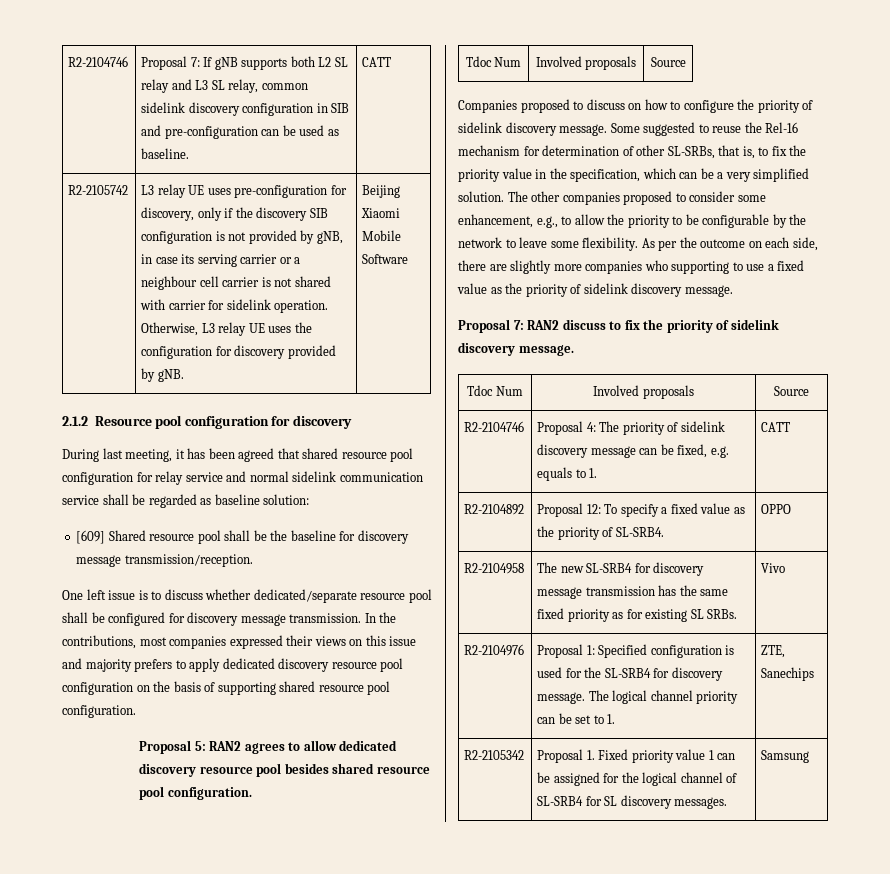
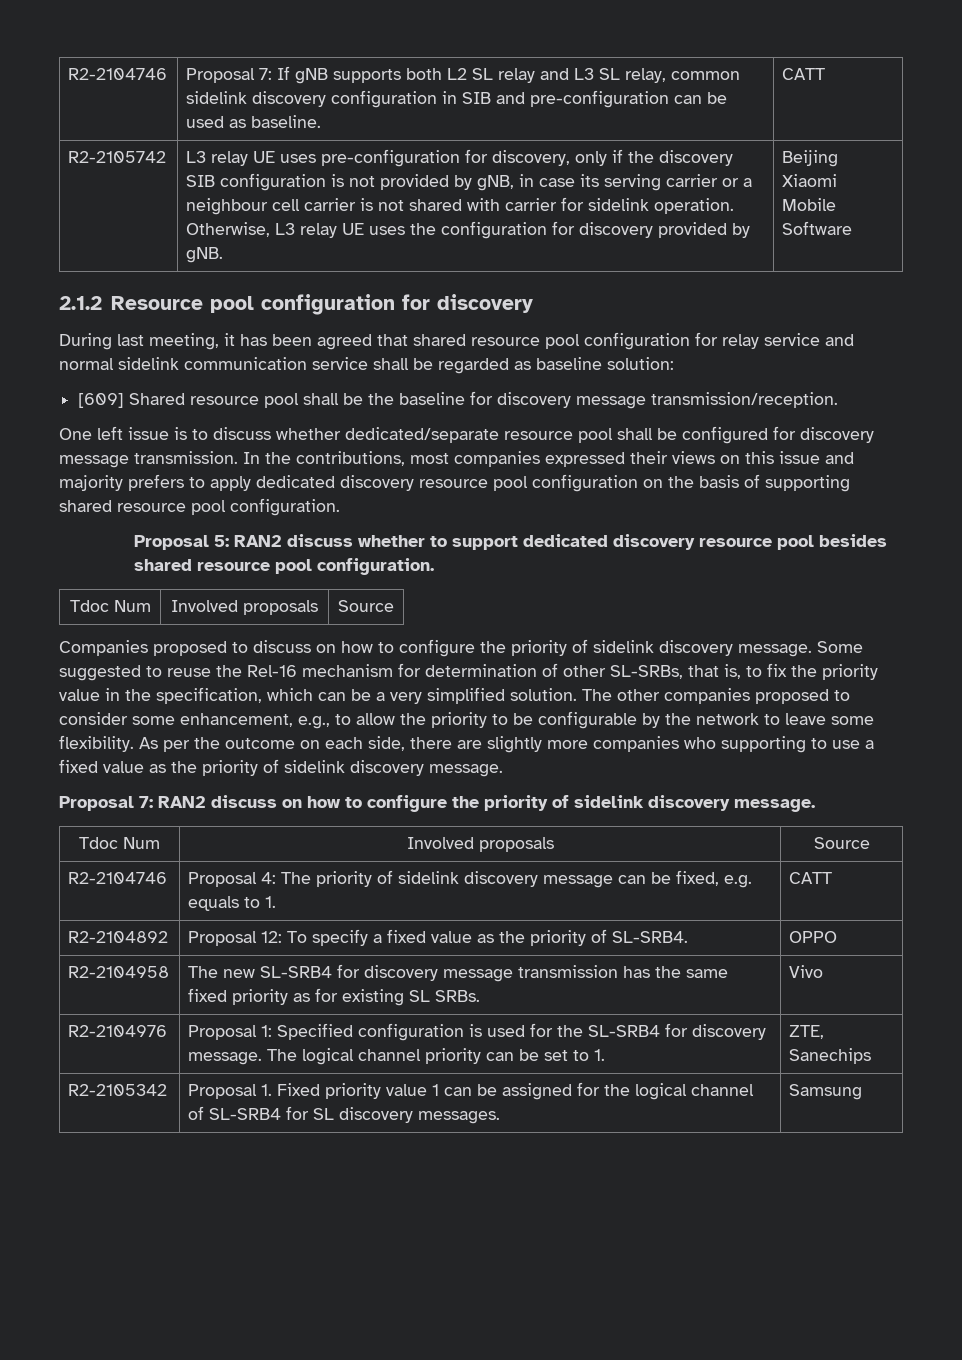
[244,740,337,754] agrees to allow -> [286,534,518,550] discuss whether to support
[609,320,640,330] to fix -> [282,795,447,812] on how to configure

